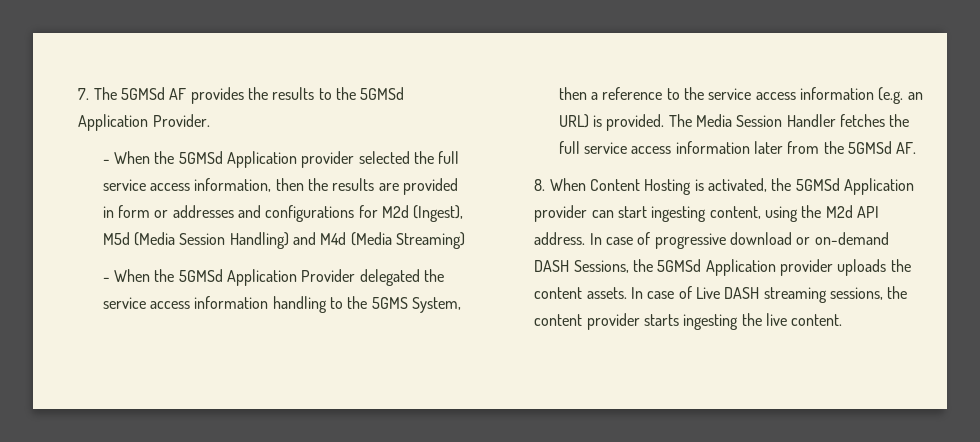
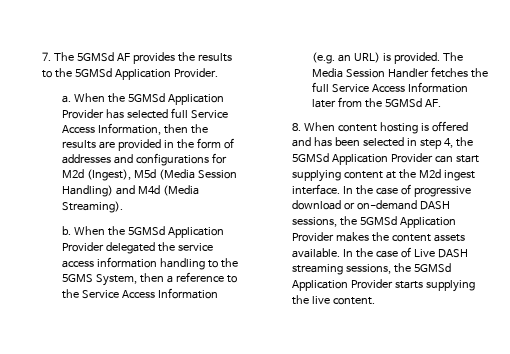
[102,151,460,168] [102,178,272,192] - When the 5GMSd Application provider selected the full service access information, -> [62,93,225,105] [62,108,229,119] [62,123,162,135] a. When the 5GMSd Application Provider has selected full Service Access Information,
[118,205,169,218] form or -> [177,138,235,149] the form of
[395,232,465,249] [102,277,110,282] Streaming) // - -> [62,201,124,213] [62,226,72,235] Streaming). // b.
[708,87,874,100] service access information -> [82,288,219,299] Service Access Information
[584,141,750,154] service access information -> [332,82,469,93] Service Access Information
[589,178,914,195] [534,205,588,222] Content Hosting is activated, the 5GMSd Application provider -> [337,121,468,134] [291,137,473,149] [291,153,433,165] content hosting is offered and has been selected in step 4, the 5GMSd Application Provider
[651,205,879,222] [534,232,602,245] ingesting content, using the M2d API address. In -> [291,169,475,182] [291,184,373,195] supplying content at the M2d ingest interface. In the
[573,259,911,276] [534,287,643,299] Sessions, the 5GMSd Application provider uploads the content assets. In -> [291,216,456,228] [291,232,465,242] [291,248,373,258] sessions, the 5GMSd Application Provider makes the content assets available. In the
[534,313,739,330] content provider starts ingesting -> [413,263,451,273] [291,279,475,292] 5GMSd Application Provider starts supplying

